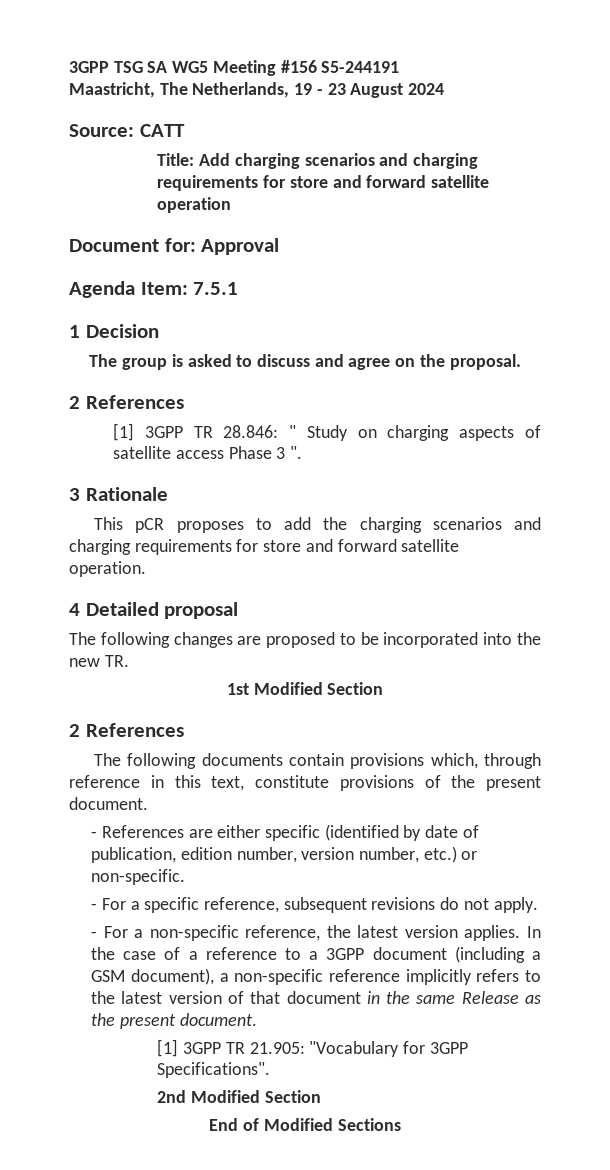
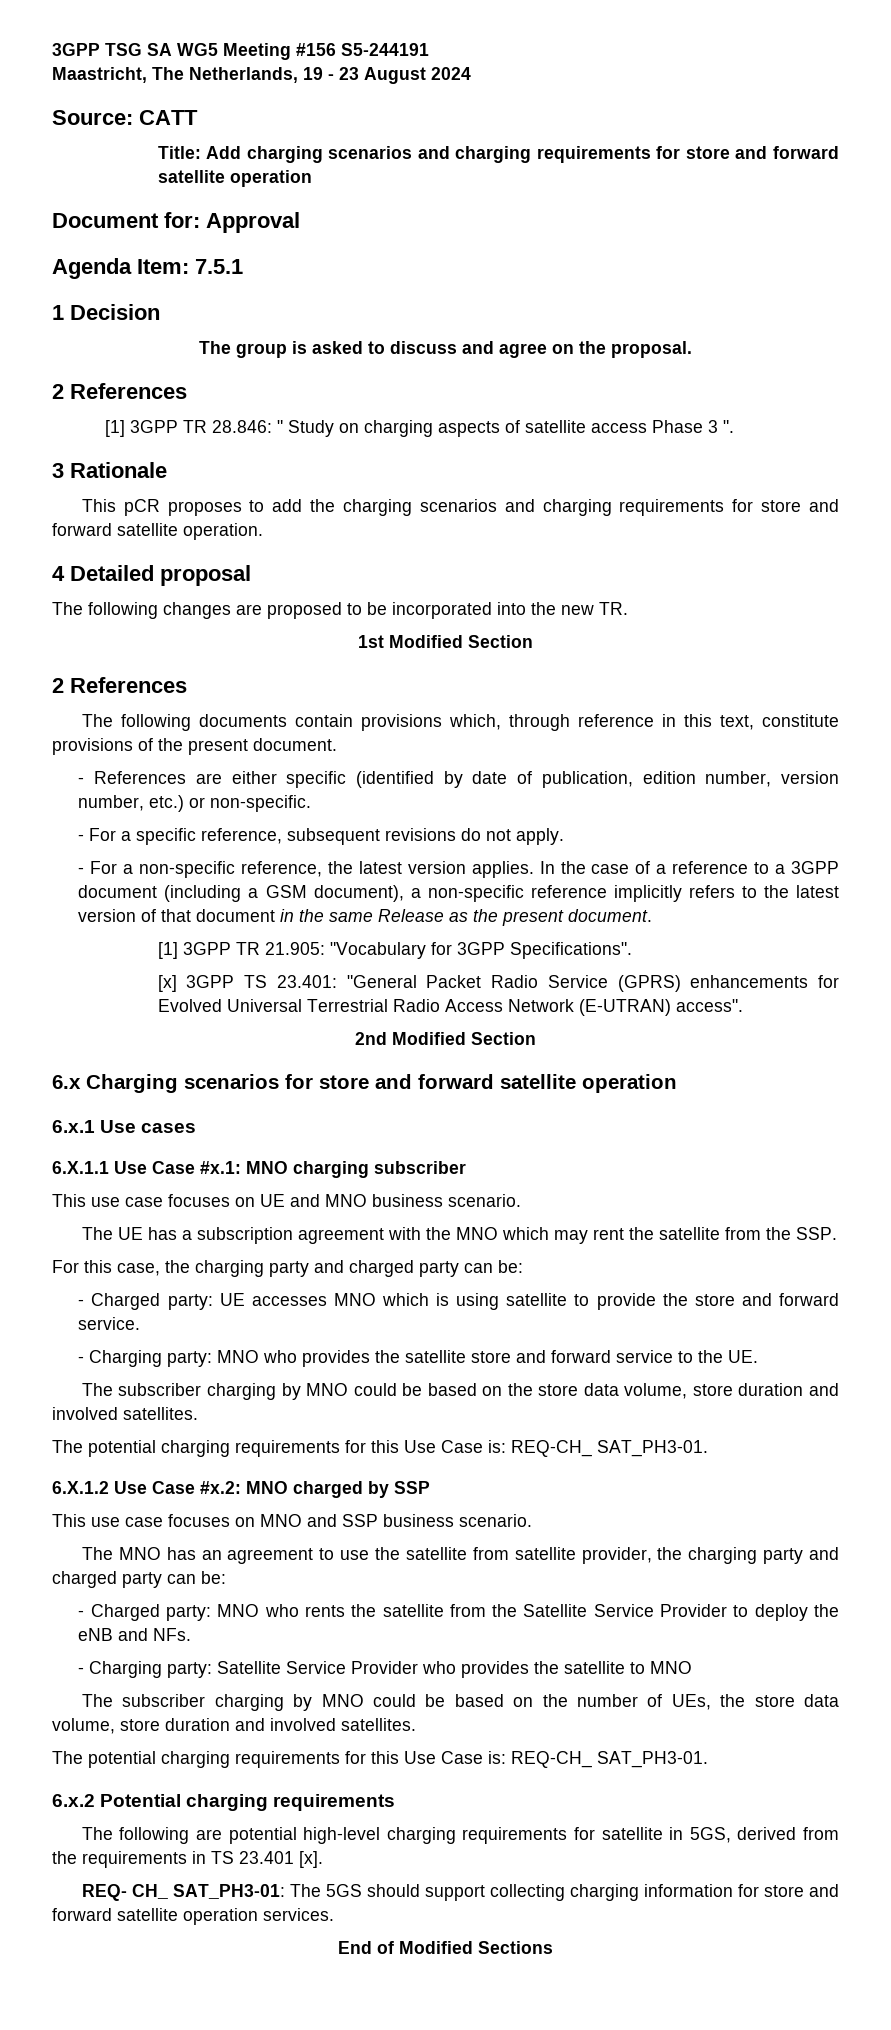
[157,1090,321,1103] 2nd Modified Section -> [157,975,839,992] [157,999,743,1016] [355,1032,536,1045] [52,1074,677,1093] [52,1120,197,1133] [52,1161,466,1178] [52,1194,521,1207] [81,1227,837,1244] [52,1260,523,1277] [78,1293,840,1310] [78,1317,141,1330] [78,1350,759,1367] [81,1383,839,1400] [52,1407,198,1420] [52,1440,708,1457] [52,1481,430,1498] [52,1514,532,1527] [81,1547,840,1564] [52,1571,226,1588] [78,1604,839,1621] [78,1628,192,1641] [78,1661,693,1678] [81,1694,839,1711] [52,1718,416,1734] [52,1751,708,1768] [52,1794,396,1811] [81,1827,840,1844] [52,1851,323,1868] [81,1884,840,1901] [52,1908,334,1925] [x] 3GPP TS 23.401: "General Packet Radio Service (GPRS) enhancements for Evolved Universal Terrestrial Radio Access Network (E-UTRAN) access". // 2nd Modified Section // 6.x Charging scenarios for store and forward satellite operation // 6.x.1 Use cases // 6.X.1.1 Use Case #x.1: MNO charging subscriber // This use case focuses on UE and MNO business scenario. // The UE has a subscription agreement with the MNO which may rent the satellite from the SSP. // For this case, the charging party and charged party can be: // - Charged party: UE accesses MNO which is using satellite to provide the store and forward service. // - Charging party: MNO who provides the satellite store and forward service to the UE. // The subscriber charging by MNO could be based on the store data volume, store duration and involved satellites. // The potential charging requirements for this Use Case is: REQ-CH_ SAT_PH3-01. // 6.X.1.2 Use Case #x.2: MNO charged by SSP // This use case focuses on MNO and SSP business scenario. // The MNO has an agreement to use the satellite from satellite provider, the charging party and charged party can be: // - Charged party: MNO who rents the satellite from the Satellite Service Provider to deploy the eNB and NFs. // - Charging party: Satellite Service Provider who provides the satellite to MNO // The subscriber charging by MNO could be based on the number of UEs, the store data volume, store duration and involved satellites. // The potential charging requirements for this Use Case is: REQ-CH_ SAT_PH3-01. // 6.x.2 Potential charging requirements // The following are potential high-level charging requirements for satellite in 5GS, derived from the requirements in TS 23.401 [x]. // REQ- CH_ SAT_PH3-01: The 5GS should support collecting charging information for store and forward satellite operation services.

